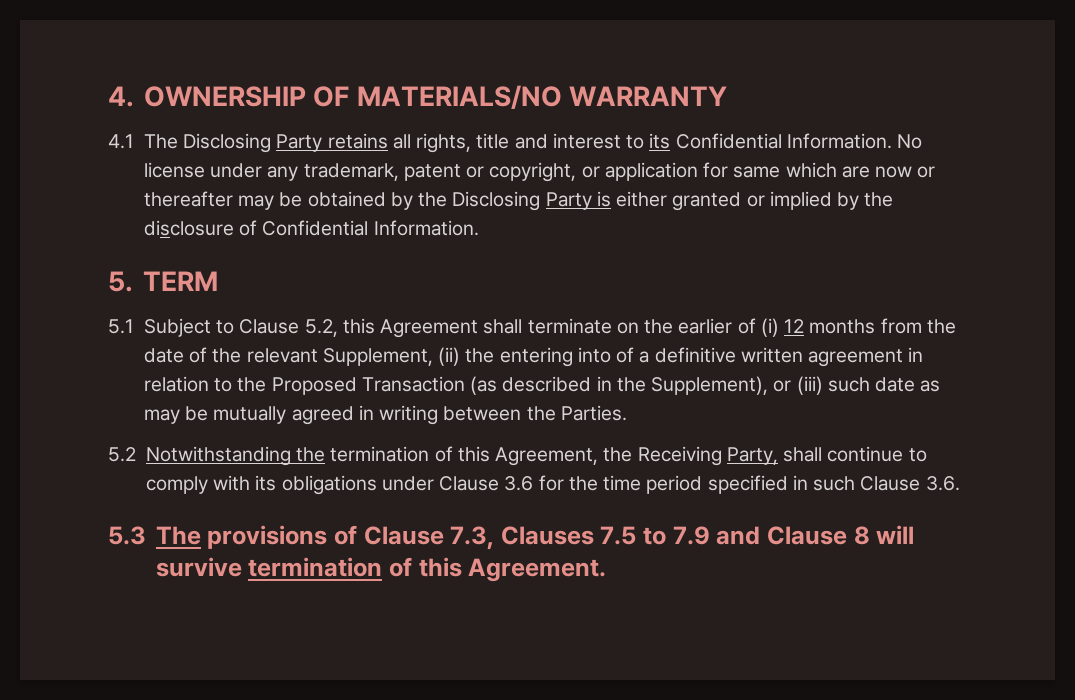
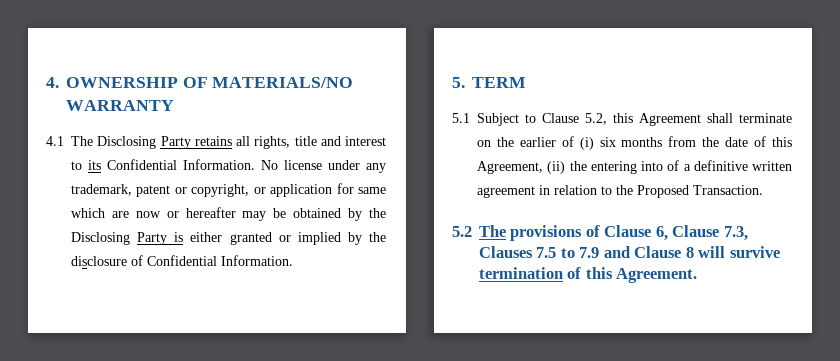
[143,191,233,207] thereafter -> [185,207,236,218] hereafter
[784,319,805,333] 12 -> [599,137,616,147] six
[212,348,433,366] the relevant Supplement, -> [772,137,792,147] [477,161,543,174] this Agreement,
[361,376,941,395] [143,405,627,425] [108,446,927,466] [145,475,960,495] [108,526,146,545] Transaction (as described in the Supplement), or (iii) such date as may be mutually agreed in writing between the Parties. // 5.2 Notwithstanding the termination of this Agreement, the Receiving Party, shall continue to comply with its obligations under Clause 3.6 for the time period specified in such Clause 3.6. // 5.3 -> [693,185,763,195] [452,226,472,237] Transaction. // 5.2
(444, 535) none -> [655,225,720,241] 6, Clause

